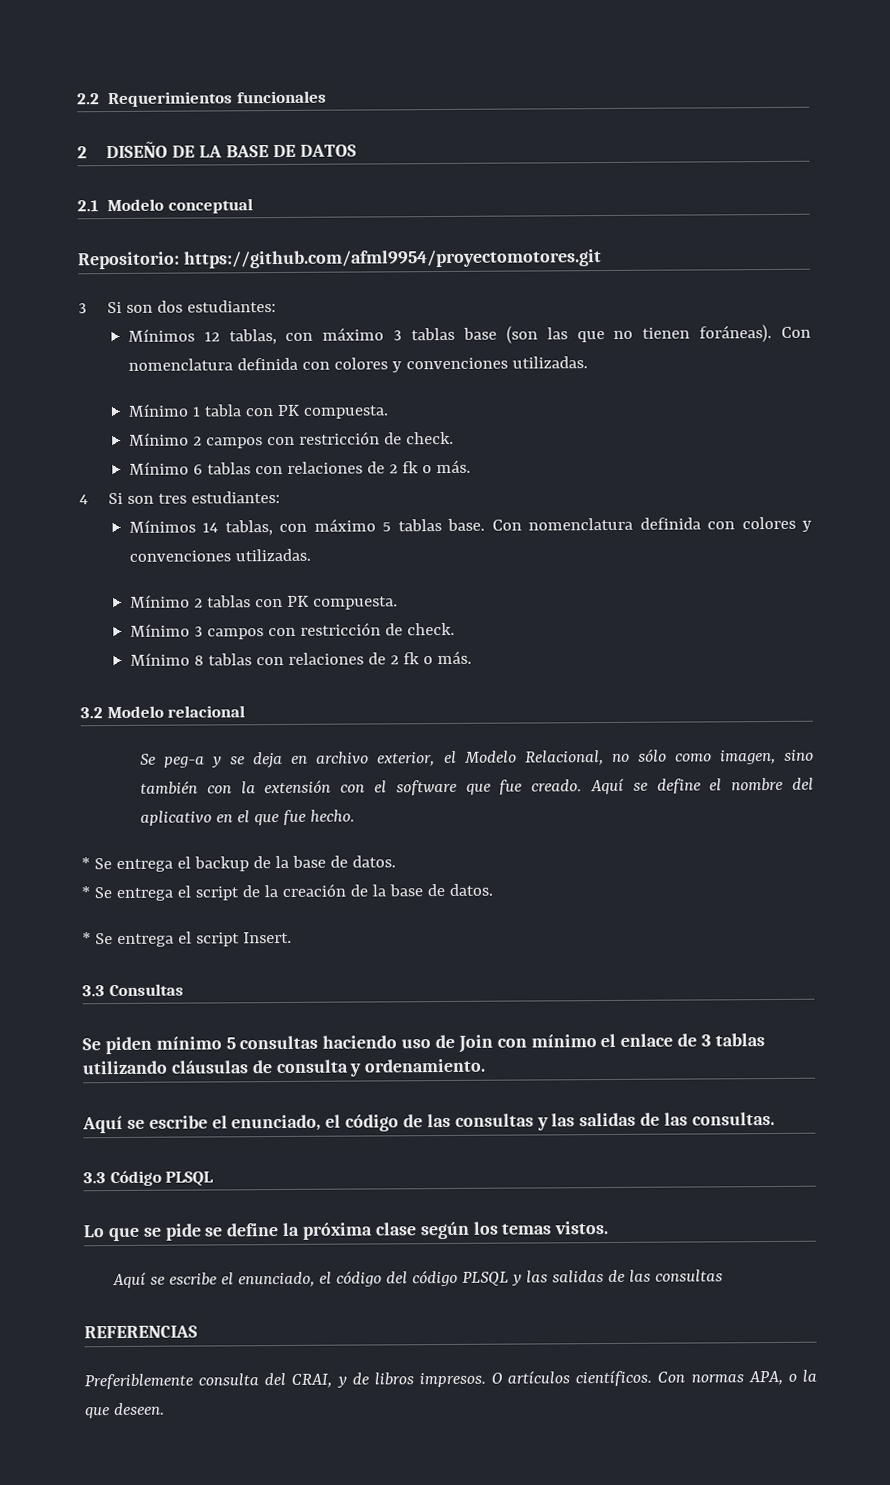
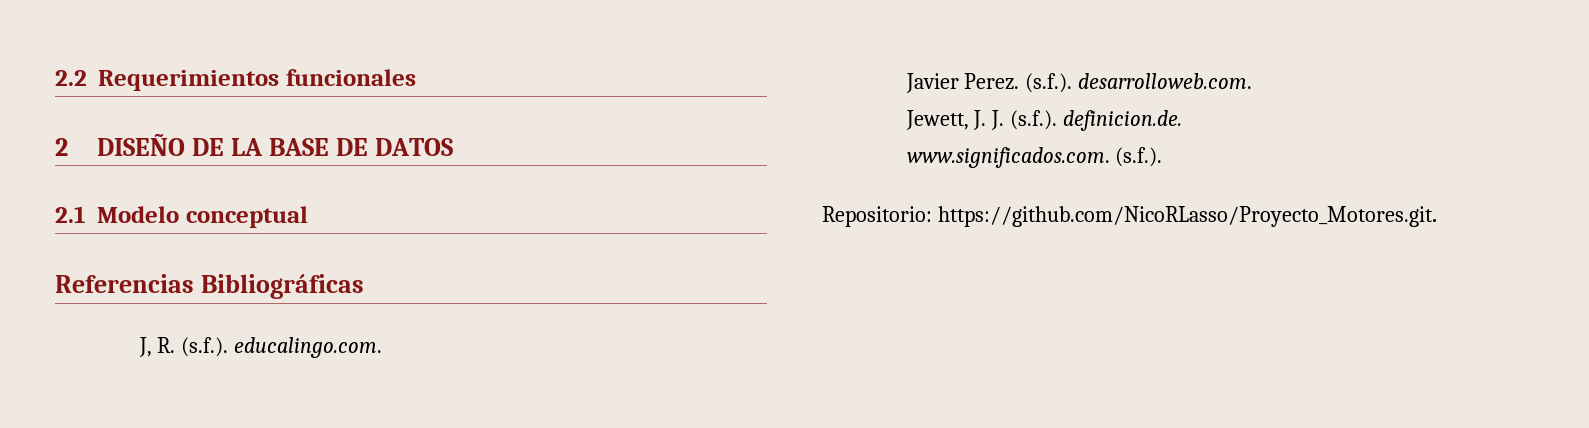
[77,249,602,270] [78,300,277,314] [127,323,812,345] [127,356,588,373] [127,403,389,419] [128,431,454,449] [128,459,471,475] [79,491,281,505] [128,516,812,536] [128,548,311,562] [129,594,398,610] [129,622,455,640] [129,650,472,666] [80,705,246,719] [139,748,815,769] [139,777,815,796] [139,809,355,826] [81,855,396,873] [81,883,493,902] [82,931,292,948] [82,983,184,997] [82,1033,765,1055] [82,1058,487,1077] [82,1111,775,1134] [83,1170,215,1187] [83,1221,610,1242] [112,1269,724,1289] [84,1325,198,1339] [84,1369,817,1390] [85,1402,165,1419] Repositorio: https://github.com/afml9954/proyectomotores.git // 3 Si son dos estudiantes: // Mínimos 12 tablas, con máximo 3 tablas base (son las que no tienen foráneas). Con nomenclatura definida con colores y convenciones utilizadas. // Mínimo 1 tabla con PK compuesta. // Mínimo 2 campos con restricción de check. // Mínimo 6 tablas con relaciones de 2 fk o más. // 4 Si son tres estudiantes: // Mínimos 14 tablas, con máximo 5 tablas base. Con nomenclatura definida con colores y convenciones utilizadas. // Mínimo 2 tablas con PK compuesta. // Mínimo 3 campos con restricción de check. // Mínimo 8 tablas con relaciones de 2 fk o más. // 3.2 Modelo relacional // Se peg-a y se deja en archivo exterior, el Modelo Relacional, no sólo como imagen, sino también con la extensión con el software que fue creado. Aquí se define el nombre del aplicativo en el que fue hecho. // * Se entrega el backup de la base de datos. // * Se entrega el script de la creación de la base de datos. // * Se entrega el script Insert. // 3.3 Consultas // Se piden mínimo 5 consultas haciendo uso de Join con mínimo el enlace de 3 tablas utilizando cláusulas de consulta y ordenamiento. // Aquí se escribe el enunciado, el código de las consultas y las salidas de las consultas. // 3.3 Código PLSQL // Lo que se pide se define la próxima clase según los temas vistos. // Aquí se escribe el enunciado, el código del código PLSQL y las salidas de las consultas // REFERENCIAS // Preferiblemente consulta del CRAI, y de libros impresos. O artículos científicos. Con normas APA, o la que deseen. -> [55,274,364,299] [138,337,383,358] [905,73,1253,93] [905,110,1183,131] [906,147,1163,168] [822,206,1437,227] Referencias Bibliográficas // J, R. (s.f.). educalingo.com. // Javier Perez. (s.f.). desarrolloweb.com. // Jewett, J. J. (s.f.). definicion.de. // www.significados.com. (s.f.). // Repositorio: https://github.com/NicoRLasso/Proyecto_Motores.git.

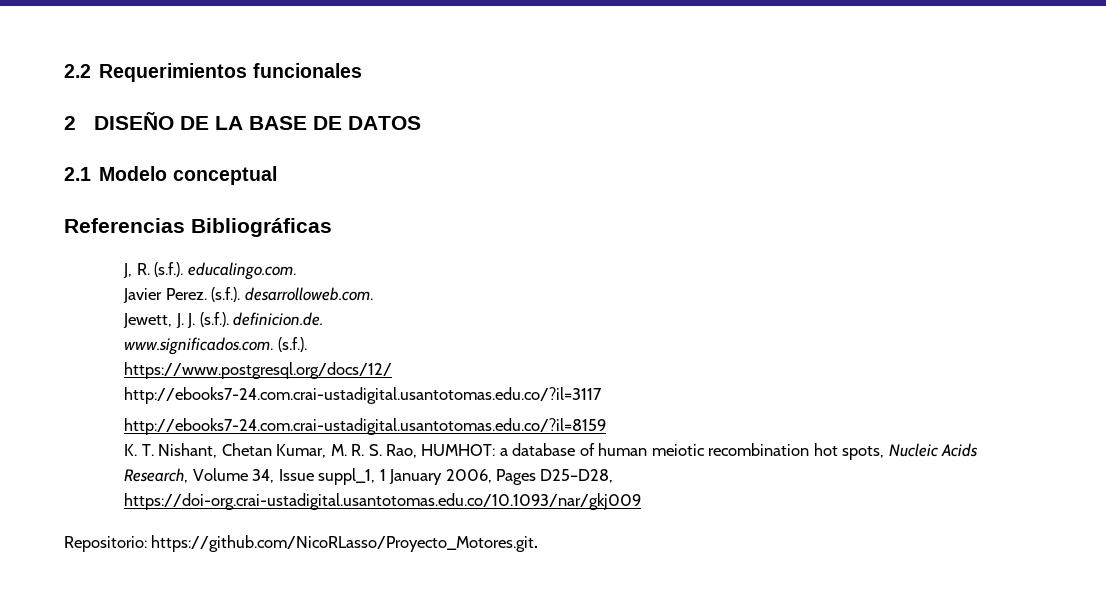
(1163, 157) none -> [124,362,393,379] [124,387,603,404] [124,418,607,435] [124,443,978,460] [124,468,614,485] [124,493,642,510] // https://www.postgresql.org/docs/12/ // http://ebooks7-24.com.crai-ustadigital.usantotomas.edu.co/?il=3117 // http://ebooks7-24.com.crai-ustadigital.usantotomas.edu.co/?il=8159 // K. T. Nishant, Chetan Kumar, M. R. S. Rao, HUMHOT: a database of human meiotic recombination hot spots, Nucleic Acids Research, Volume 34, Issue suppl_1, 1 January 2006, Pages D25–D28, https://doi-org.crai-ustadigital.usantotomas.edu.co/10.1093/nar/gkj009

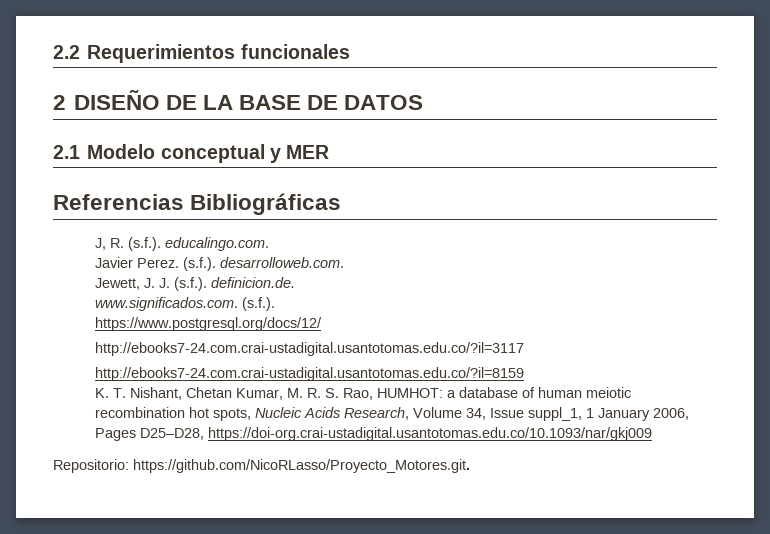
(277, 175) none -> [269,145,330,163] y MER

